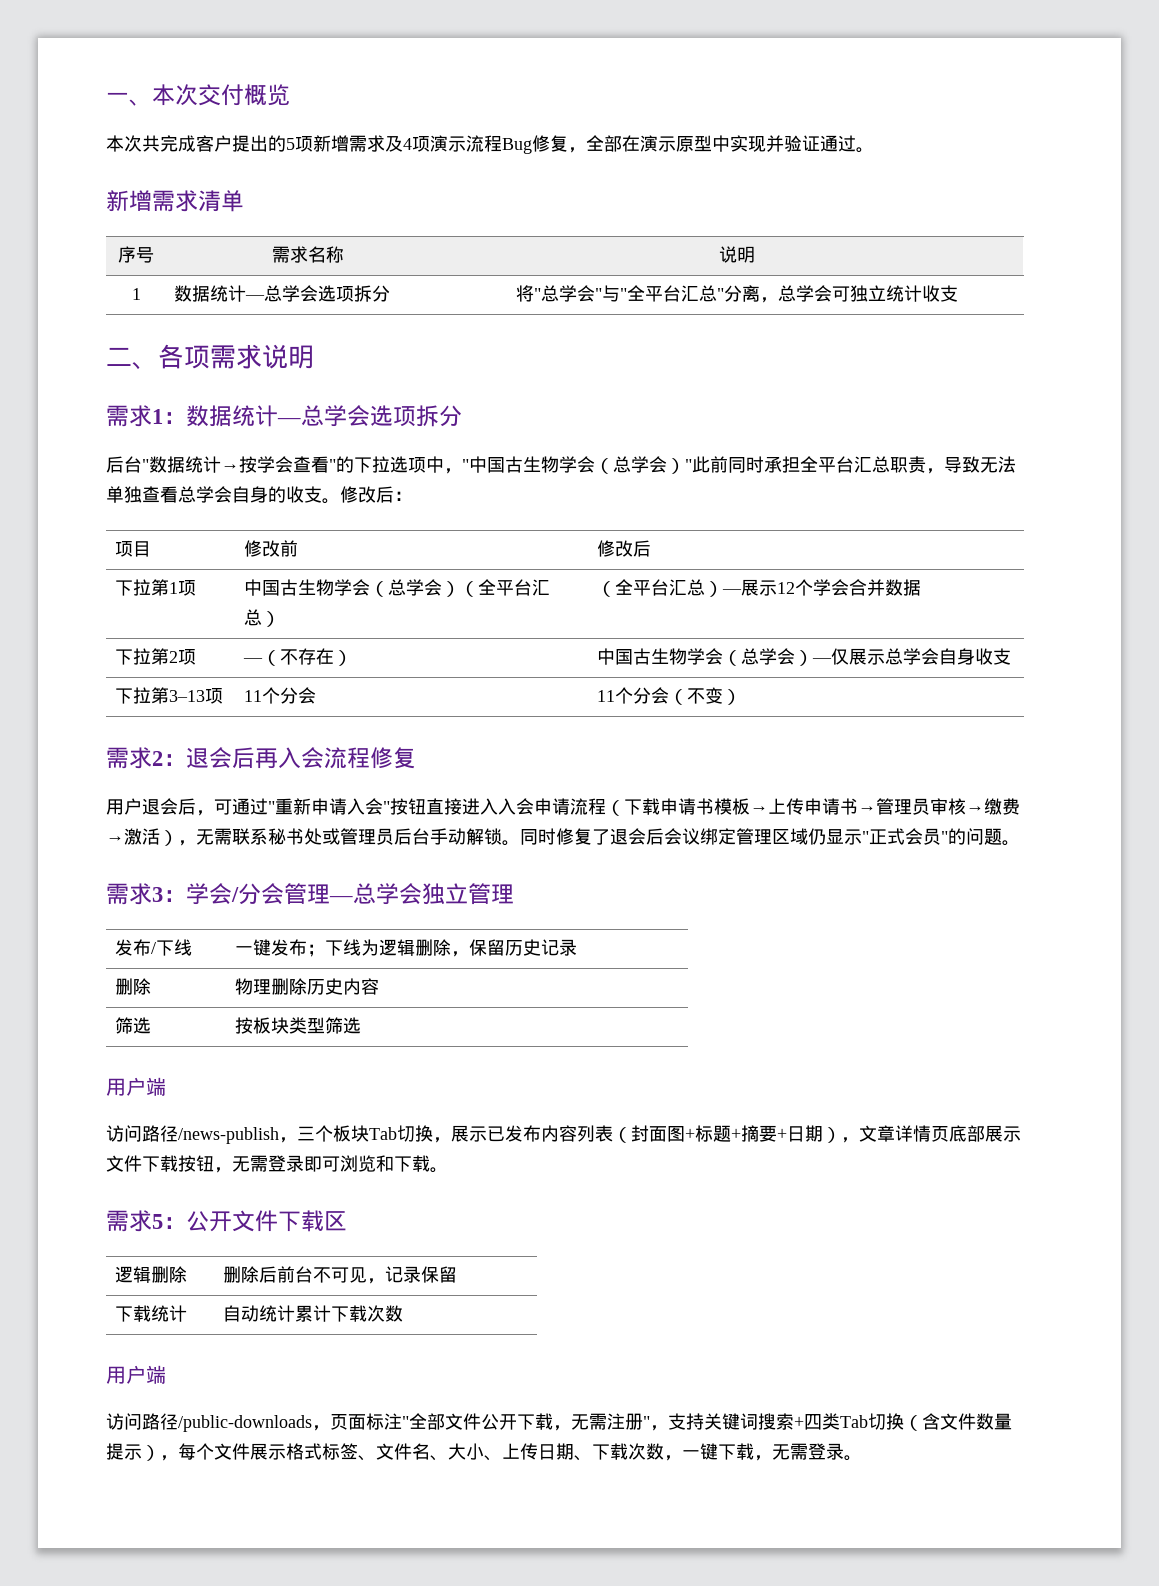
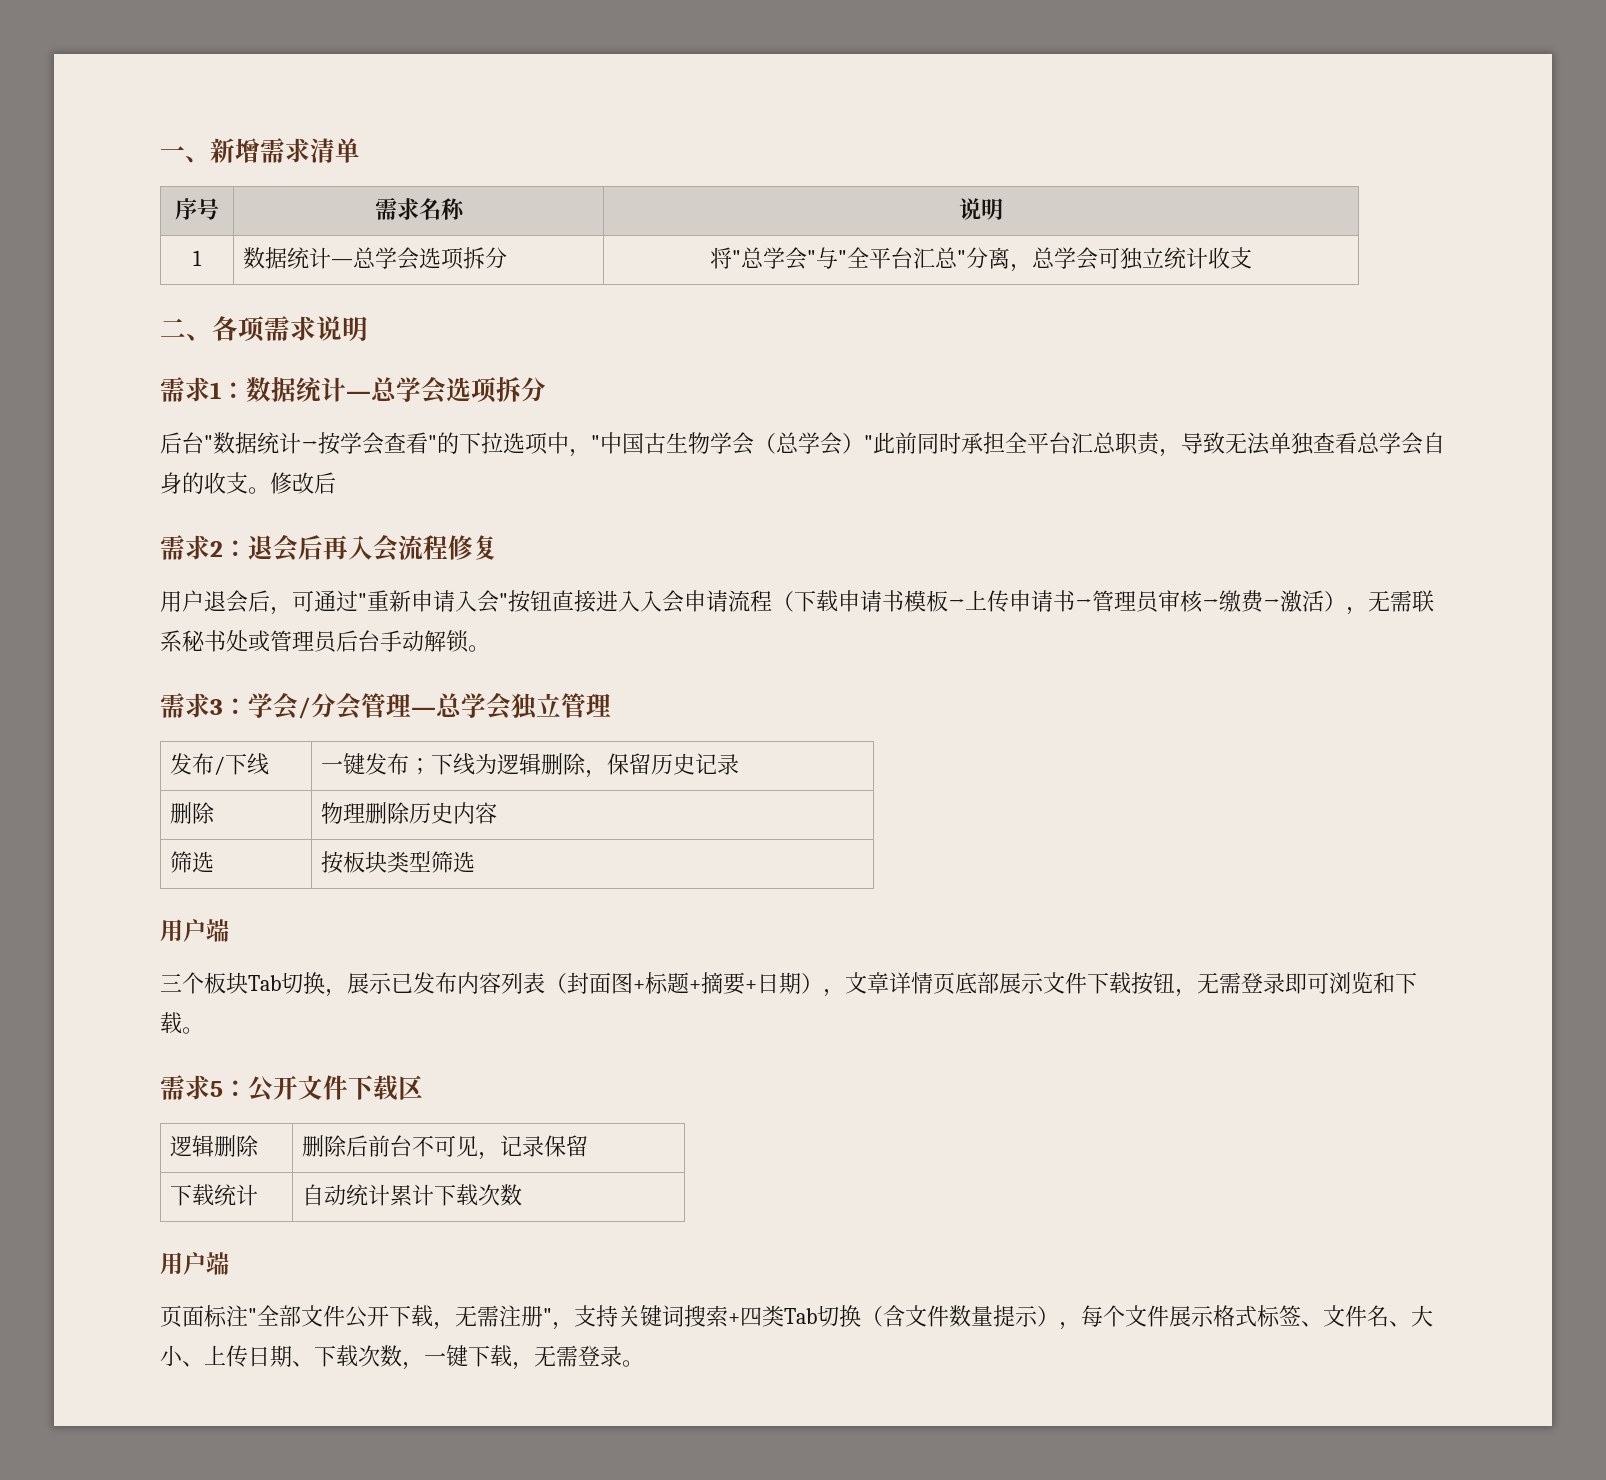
[152,84,290,106] [106,135,874,154] 本次交付概览 // 本次共完成客户提出的5项新增需求及4项演示流程Bug修复，全部在演示原型中实现并验证通过。 // -> (210, 159) none
[394,491,412,501] [114,541,151,557] [243,540,298,557] [596,540,651,557] [114,579,196,596] [243,579,550,597] [243,609,280,627] [596,579,921,597] [114,648,196,665] [242,648,352,666] [596,648,1011,666] [114,687,223,704] [243,687,316,704] [596,687,741,705] ： // 项目 | 修改前 | 修改后 // 下拉第1项 | 中国古生物学会（总学会）（全平台汇总） | （全平台汇总）—展示12个学会合并数据 // 下拉第2项 | —（不存在） | 中国古生物学会（总学会）—仅展示总学会自身收支 // 下拉第3–13项 | 11个分会 | 11个分会（不变） -> (336, 483) none
[520,828,1020,846] 同时修复了退会后会议绑定管理区域仍显示"正式会员"的问题。 -> (490, 648) none
[106,1125,297,1144] 访问路径/news-publish， -> (229, 930) none
[106,1413,330,1432] 访问路径/public-downloads， -> (229, 1263) none

